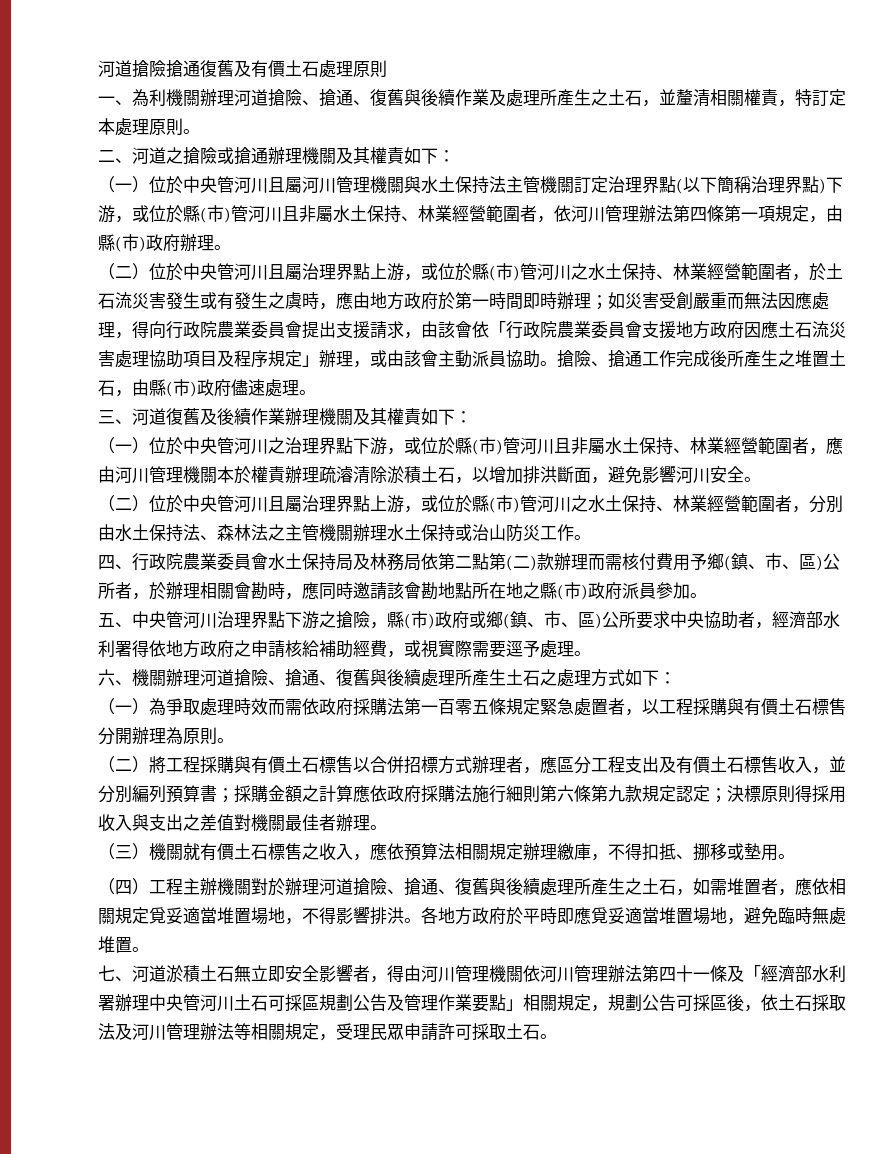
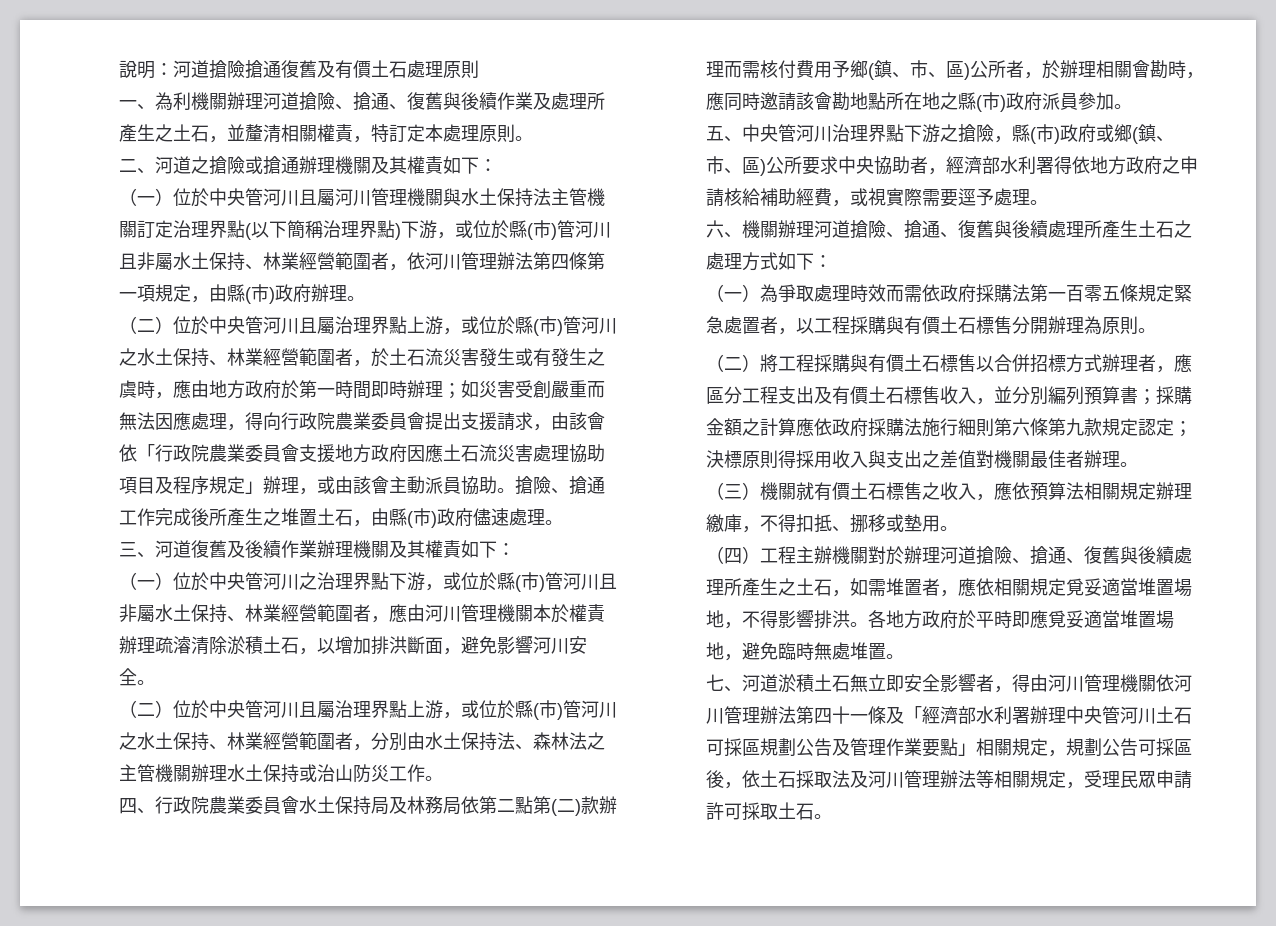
(98, 68) none -> [119,60,174,79] 說明：

